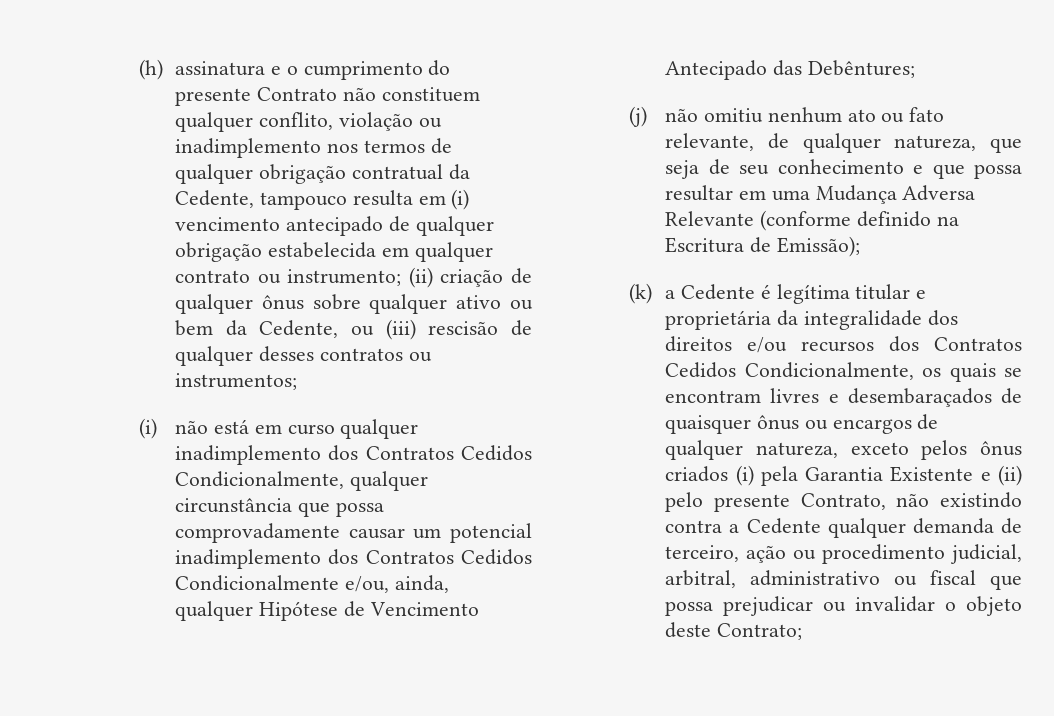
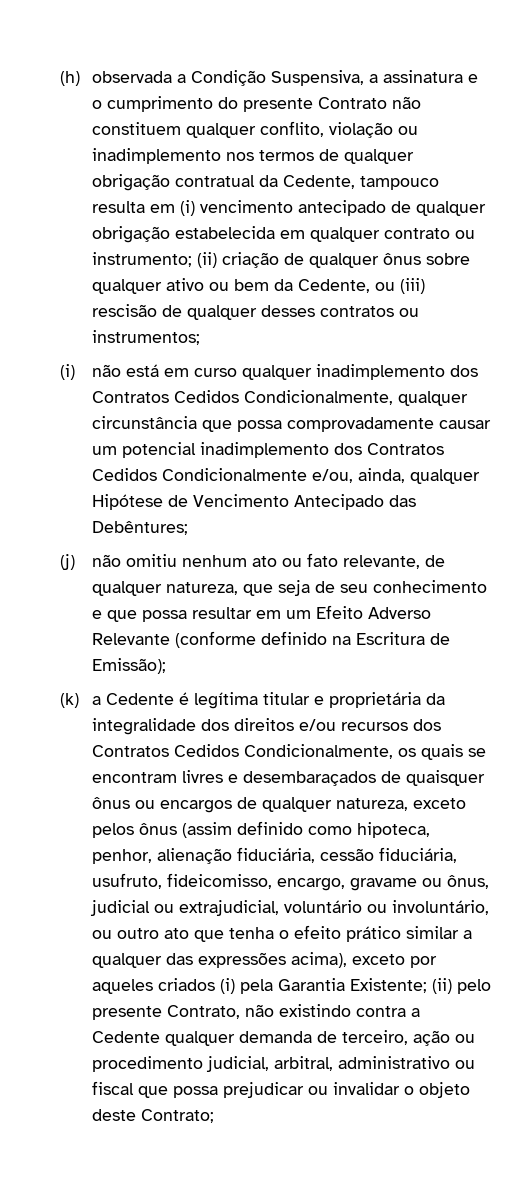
(164, 69) none -> [92,70,379,86] observada a Condição Suspensiva, a
[771,185,976,204] uma Mudança Adversa -> [286,605,432,619] um Efeito Adverso
(1022, 448) none -> [182,821,431,838] [92,847,458,864] [92,873,490,891] [90,900,490,916] [92,925,473,942] [92,952,438,968] [92,979,154,994] (assim definido como hipoteca, penhor, alienação fiduciária, cessão fiduciária, usufruto, fideicomisso, encargo, gravame ou ônus, judicial ou extrajudicial, voluntário ou involuntário, ou outro ato que tenha o efeito prático similar a qualquer das expressões acima), exceto por aqueles
[890,466,991,482] Existente e -> [350,978,428,993] Existente;

